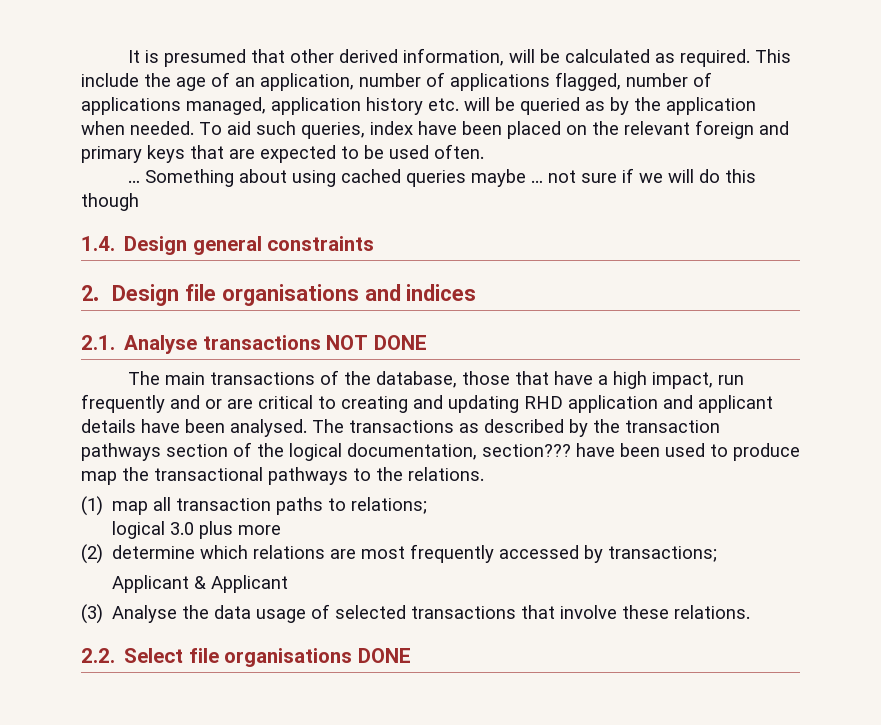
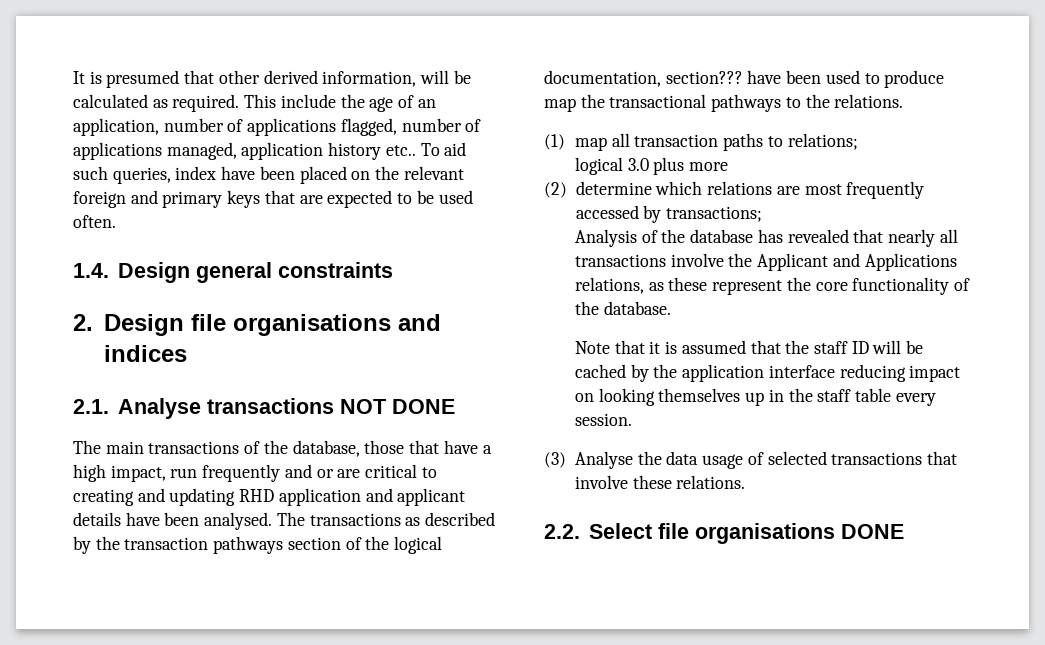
[428,97,756,115] [81,121,194,135] etc. will be queried as by the application when needed. -> [385,145,416,156] etc..
[128,168,757,187] [81,193,139,211] // … Something about using cached queries maybe … not sure if we will do this though -> (116, 221) none
[112,575,289,593] Applicant & Applicant -> [574,229,958,247] [574,253,957,271] [574,277,971,295] [574,301,671,315] [574,340,924,354] [574,364,961,382] [574,388,936,406] [574,413,632,426] Analysis of the database has revealed that nearly all transactions involve the Applicant and Applications relations, as these represent the core functionality of the database. // Note that it is assumed that the staff ID will be cached by the application interface reducing impact on looking themselves up in the staff table every session.

